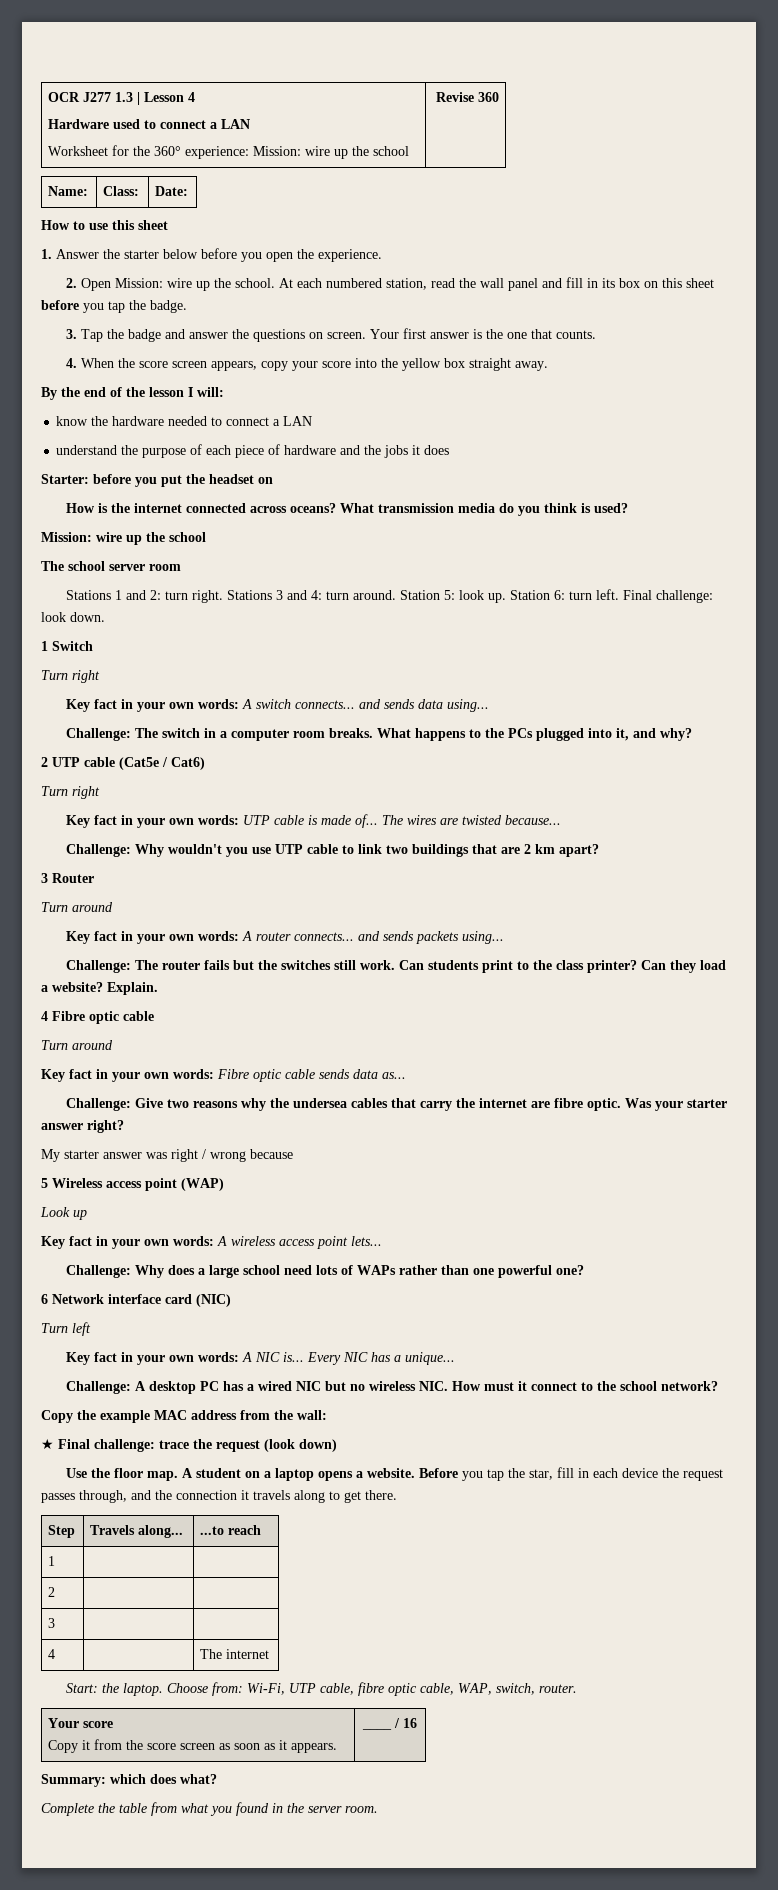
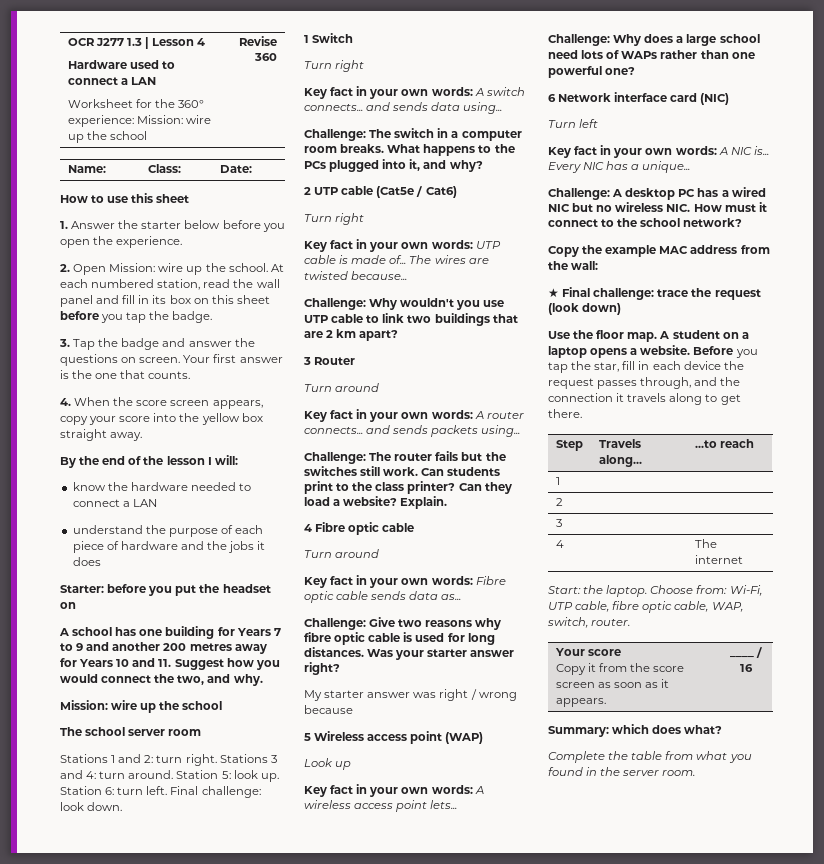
[66,503,629,516] How is the internet connected across oceans? What transmission media do you think is used? -> [59,626,281,639] [60,642,267,654] [60,658,280,670] [60,674,263,686] A school has one building for Years 7 to 9 and another 200 metres away for Years 10 and 11. Suggest how you would connect the two, and why.
[270,1098,622,1111] the undersea cables that carry the internet are fibre optic. -> [304,632,495,645] [304,647,364,657] fibre optic cable is used for long distances.

